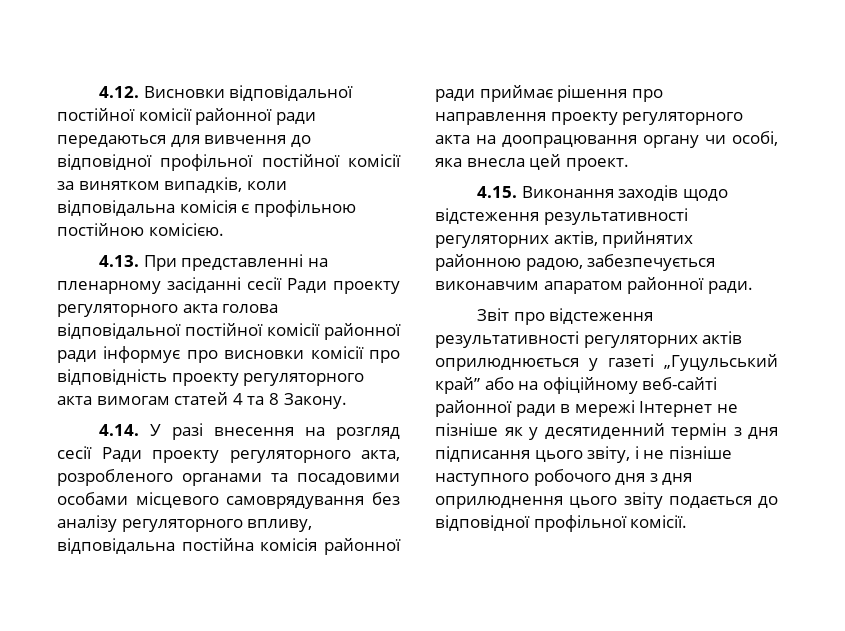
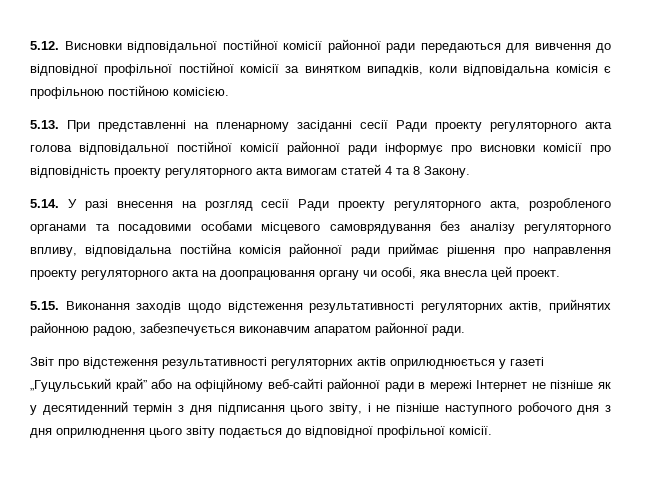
[98,86,139,98] 4.12. -> [30,41,59,50] 5.12.
[98,255,139,267] 4.13. -> [30,120,59,129] 5.13.
[98,424,139,436] 4.14. -> [30,199,59,208] 5.14.
[476,186,517,198] 4.15. -> [30,301,59,310] 5.15.

